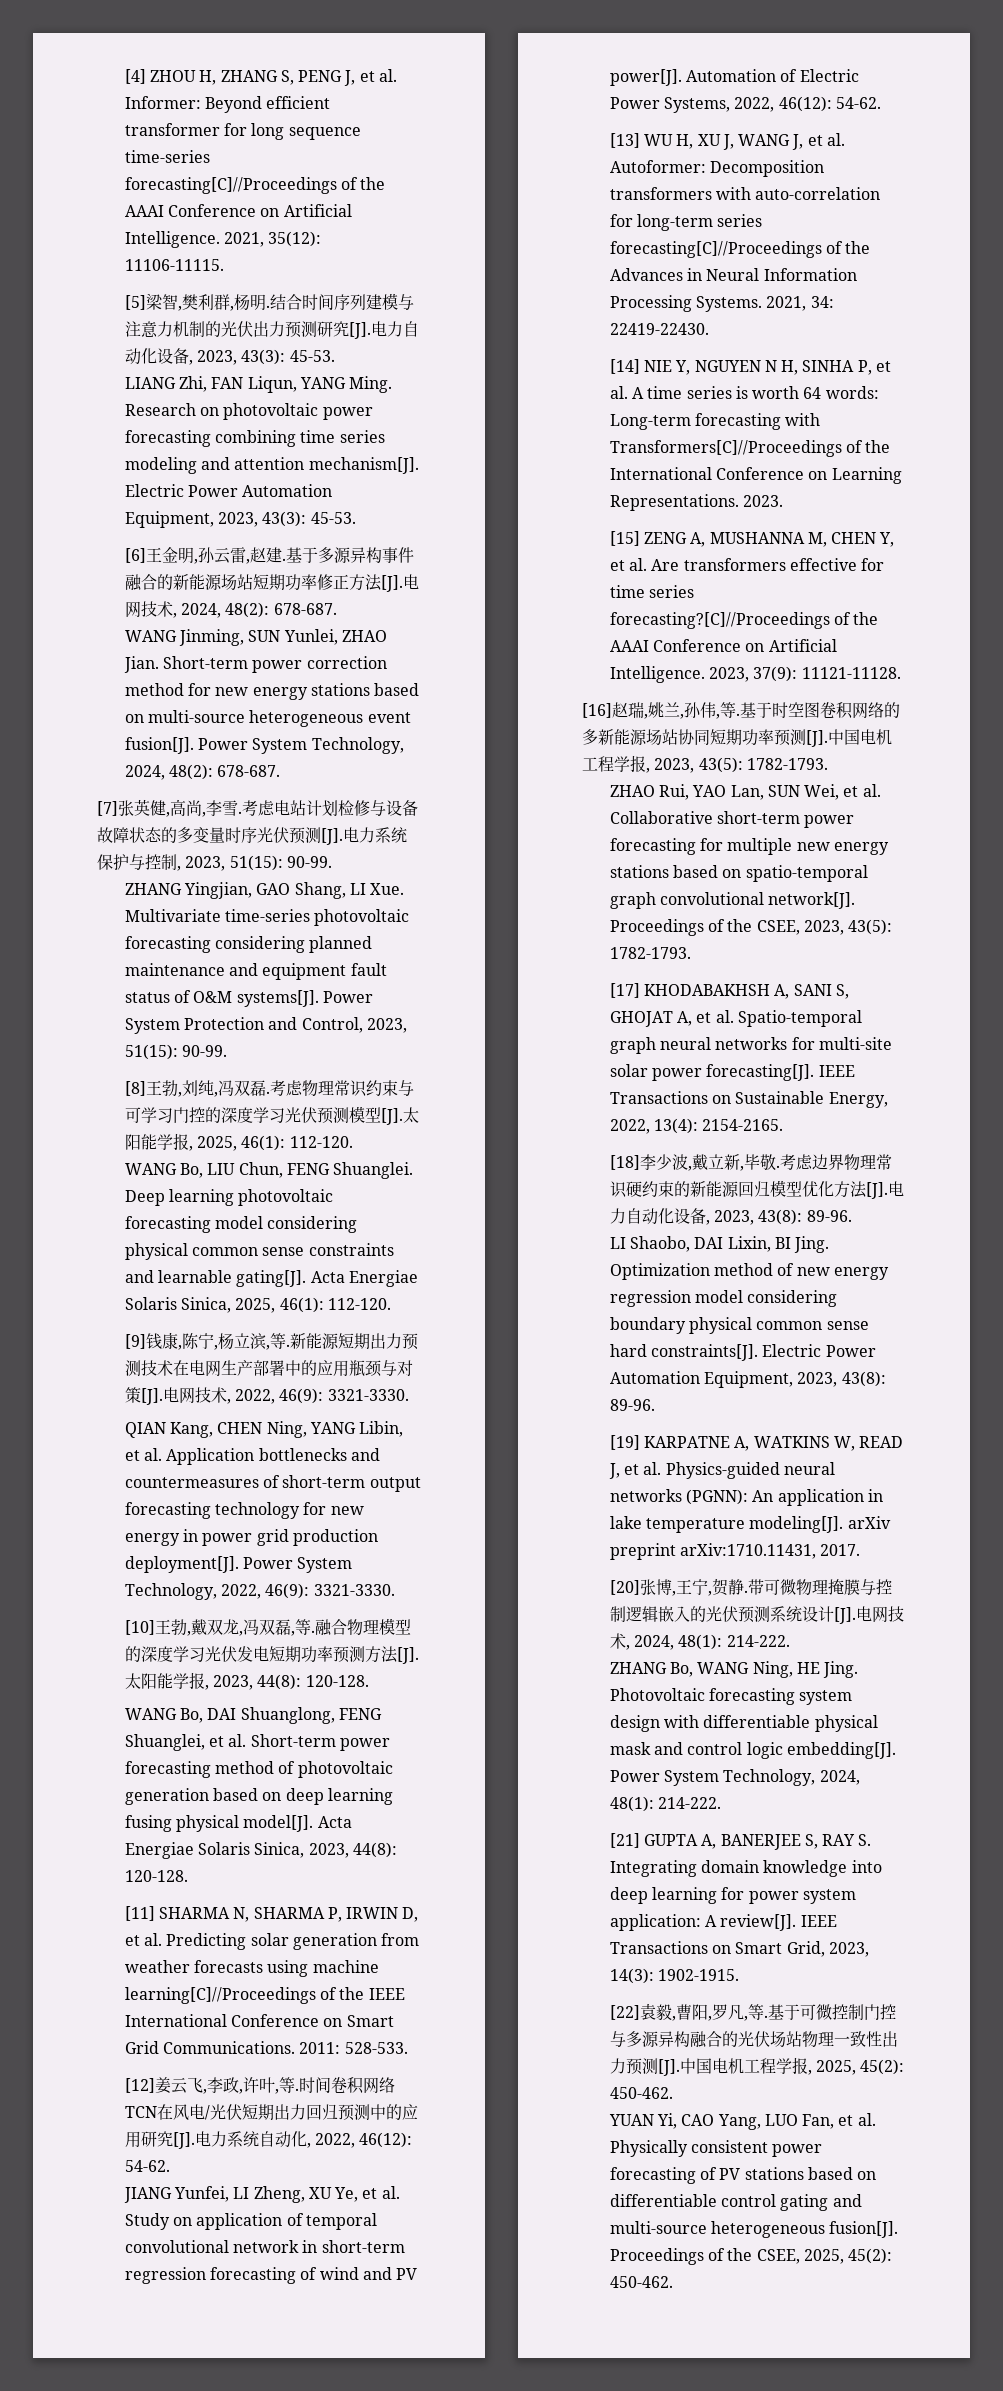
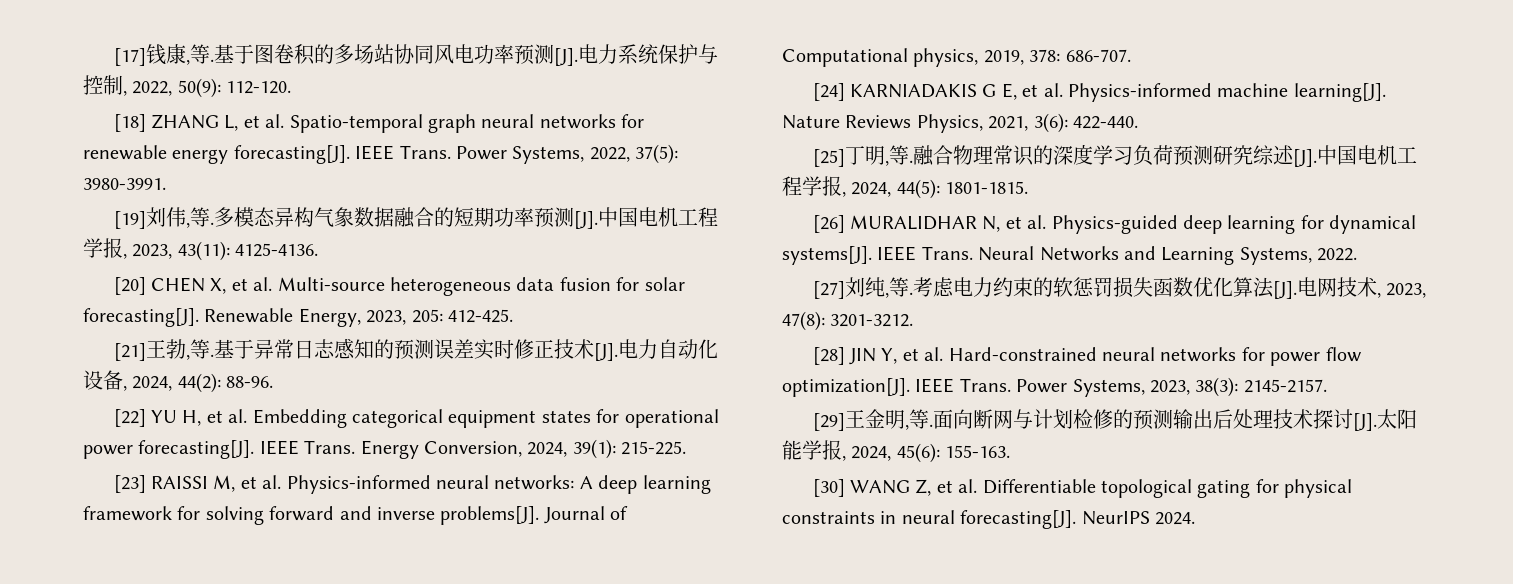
[124,69,398,86] [124,96,331,113] [124,123,361,140] [124,150,210,163] [124,177,386,194] [124,204,352,217] [124,231,322,248] [124,259,224,271] [124,293,414,311] [124,321,419,339] [124,348,335,365] [124,376,393,393] [124,403,373,420] [124,430,385,447] [124,457,419,474] [124,484,333,497] [124,511,356,528] [124,547,414,564] [124,574,419,592] [124,601,337,618] [124,629,387,646] [123,656,387,673] [124,683,420,700] [124,710,411,727] [124,737,404,754] [124,764,281,780] [97,799,418,817] [97,827,289,843] [4] ZHOU H, ZHANG S, PENG J, et al. Informer: Beyond efficient transformer for long sequence time-series forecasting[C]//Proceedings of the AAAI Conference on Artificial Intelligence. 2021, 35(12): 11106-11115. // [5]梁智,樊利群,杨明.结合时间序列建模与注意力机制的光伏出力预测研究[J].电力自动化设备, 2023, 43(3): 45-53. // LIANG Zhi, FAN Liqun, YANG Ming. Research on photovoltaic power forecasting combining time series modeling and attention mechanism[J]. Electric Power Automation Equipment, 2023, 43(3): 45-53. // [6]王金明,孙云雷,赵建.基于多源异构事件融合的新能源场站短期功率修正方法[J].电网技术, 2024, 48(2): 678-687. // WANG Jinming, SUN Yunlei, ZHAO Jian. Short-term power correction method for new energy stations based on multi-source heterogeneous event fusion[J]. Power System Technology, 2024, 48(2): 678-687. // [7]张英健,高尚,李雪.考虑电站计划检修与设备故障状态的多变量时序光伏 -> [113,44,514,66] [17]钱康,等.基于图卷积的多场站协同风电功率
[185,855,332,871] [124,882,405,899] [124,909,410,926] [124,936,373,953] [124,963,387,980] [124,990,373,1007] [124,1017,407,1034] [124,1044,227,1060] [124,1080,414,1097] [124,1106,419,1125] [124,1133,353,1151] [124,1162,414,1179] [124,1189,334,1206] [124,1216,358,1233] [124,1243,394,1260] [124,1270,418,1287] [124,1297,391,1313] [124,1332,418,1350] [124,1360,413,1377] [124,1387,409,1405] [124,1421,404,1438] [124,1448,380,1465] [124,1475,421,1492] [124,1502,364,1519] [124,1529,378,1546] [124,1556,353,1573] [124,1583,395,1600] [124,1618,411,1636] [124,1646,419,1664] [124,1672,369,1690] [124,1707,382,1724] [124,1734,390,1751] [124,1761,393,1778] [124,1788,393,1805] [124,1815,352,1832] [124,1842,397,1859] [124,1870,188,1882] [124,1906,419,1922] [124,1933,420,1950] [124,1960,379,1977] [124,1987,405,2004] [124,2014,394,2027] [124,2041,408,2054] [124,2077,395,2094] [124,2104,418,2121] [124,2131,413,2149] [124,2160,170,2172] [123,2186,400,2203] [124,2213,377,2230] [124,2240,405,2253] [124,2267,418,2284] [609,69,859,86] [609,96,881,113] [609,133,846,150] [609,160,824,177] [609,187,881,200] [609,214,763,231] [609,241,871,258] [609,268,857,281] [609,295,834,312] [609,323,709,335] [609,359,892,375] [609,386,879,399] [609,413,821,430] [609,440,891,457] [609,467,902,484] [609,494,783,511] [609,531,895,547] [609,558,885,571] [609,585,694,598] [609,612,879,629] [609,639,837,652] [609,666,901,683] [582,702,900,719] [582,729,710,745] 2023, 51(15): 90-99. // ZHANG Yingjian, GAO Shang, LI Xue. Multivariate time-series photovoltaic forecasting considering planned maintenance and equipment fault status of O&M systems[J]. Power System Protection and Control, 2023, 51(15): 90-99. // [8]王勃,刘纯,冯双磊.考虑物理常识约束与可学习门控的深度学习光伏预测模型[J].太阳能学报, 2025, 46(1): 112-120. // WANG Bo, LIU Chun, FENG Shuanglei. Deep learning photovoltaic forecasting model considering physical common sense constraints and learnable gating[J]. Acta Energiae Solaris Sinica, 2025, 46(1): 112-120. // [9]钱康,陈宁,杨立滨,等.新能源短期出力预测技术在电网生产部署中的应用瓶颈与对策[J].电网技术, 2022, 46(9): 3321-3330. // QIAN Kang, CHEN Ning, YANG Libin, et al. Application bottlenecks and countermeasures of short-term output forecasting technology for new energy in power grid production deployment[J]. Power System Technology, 2022, 46(9): 3321-3330. // [10]王勃,戴双龙,冯双磊,等.融合物理模型的深度学习光伏发电短期功率预测方法[J].太阳能学报, 2023, 44(8): 120-128. // WANG Bo, DAI Shuanglong, FENG Shuanglei, et al. Short-term power forecasting method of photovoltaic generation based on deep learning fusing physical model[J]. Acta Energiae Solaris Sinica, 2023, 44(8): 120-128. // [11] SHARMA N, SHARMA P, IRWIN D, et al. Predicting solar generation from weather forecasts using machine learning[C]//Proceedings of the IEEE International Conference on Smart Grid Communications. 2011: 528-533. // [12]姜云飞,李政,许叶,等.时间卷积网络TCN在风电/光伏短期出力回归预测中的应用研究[J].电力系统自动化, 2022, 46(12): 54-62. // JIANG Yunfei, LI Zheng, XU Ye, et al. Study on application of temporal convolutional network in short-term regression forecasting of wind and PV power[J]. Automation of Electric Power Systems, 2022, 46(12): 54-62. // [13] WU H, XU J, WANG J, et al. Autoformer: Decomposition transformers with auto-correlation for long-term series forecasting[C]//Proceedings of the Advances in Neural Information Processing Systems. 2021, 34: 22419-22430. // [14] NIE Y, NGUYEN N H, SINHA P, et al. A time series is worth 64 words: Long-term forecasting with Transformers[C]//Proceedings of the International Conference on Learning Representations. 2023. // [15] ZENG A, MUSHANNA M, CHEN Y, et al. Are transformers effective for time series forecasting?[C]//Proceedings of the AAAI Conference on Artificial Intelligence. 2023, 37(9): 11121-11128. // [16]赵瑞,姚兰,孙伟,等.基于时空图卷积网络的多新能源场站协同 -> [132,78,292,98] [113,114,645,133] [83,144,679,164] [83,178,166,190] [113,207,454,229] 2022, 50(9): 112-120. // [18] ZHANG L, et al. Spatio-temporal graph neural networks for renewable energy forecasting[J]. IEEE Trans. Power Systems, 2022, 37(5): 3980-3991. // [19]刘伟,等.多模态异构气象数据融合的
[698,757,828,773] [609,784,881,800] [609,811,855,828] [609,838,889,855] [609,865,868,882] [609,892,856,909] [609,919,893,936] [609,947,691,959] [609,983,849,999] [609,1010,862,1027] [609,1037,892,1054] [609,1064,855,1081] [609,1091,888,1108] [609,1118,784,1134] [609,1154,892,1171] [609,1180,904,1199] [609,1208,852,1225] [609,1236,830,1253] [609,1263,889,1280] [609,1290,838,1307] [609,1317,869,1334] [609,1344,876,1361] [609,1371,886,1388] [609,1399,655,1411] [609,1435,904,1451] [608,1462,835,1479] [609,1489,883,1506] [609,1516,891,1533] [609,1543,861,1560] [609,1578,892,1596] [609,1606,904,1624] [609,1633,790,1650] [609,1661,859,1678] [609,1688,853,1705] [609,1715,878,1732] [609,1742,896,1759] [609,1769,860,1786] [609,1796,721,1812] [609,1833,872,1850] [609,1860,882,1877] [609,1887,856,1904] [609,1914,837,1931] [609,1941,869,1957] [609,1968,739,1984] [609,2003,896,2021] [609,2031,898,2048] [609,2057,905,2076] [609,2087,673,2099] [608,2113,876,2130] [609,2140,823,2157] [609,2167,877,2184] [609,2194,862,2211] [609,2221,899,2238] [609,2248,893,2265] [609,2276,673,2288] 43(5): 1782-1793. // ZHAO Rui, YAO Lan, SUN Wei, et al. Collaborative short-term power forecasting for multiple new energy stations based on spatio-temporal graph convolutional network[J]. Proceedings of the CSEE, 2023, 43(5): 1782-1793. // [17] KHODABAKHSH A, SANI S, GHOJAT A, et al. Spatio-temporal graph neural networks for multi-site solar power forecasting[J]. IEEE Transactions on Sustainable Energy, 2022, 13(4): 2154-2165. // [18]李少波,戴立新,毕敬.考虑边界物理常识硬约束的新能源回归模型优化方法[J].电力自动化设备, 2023, 43(8): 89-96. // LI Shaobo, DAI Lixin, BI Jing. Optimization method of new energy regression model considering boundary physical common sense hard constraints[J]. Electric Power Automation Equipment, 2023, 43(8): 89-96. // [19] KARPATNE A, WATKINS W, READ J, et al. Physics-guided neural networks (PGNN): An application in lake temperature modeling[J]. arXiv preprint arXiv:1710.11431, 2017. // [20]张博,王宁,贺静.带可微物理掩膜与控制逻辑嵌入的光伏预测系统设计[J].电网技术, 2024, 48(1): 214-222. // ZHANG Bo, WANG Ning, HE Jing. Photovoltaic forecasting system design with differentiable physical mask and control logic embedding[J]. Power System Technology, 2024, 48(1): 214-222. // [21] GUPTA A, BANERJEE S, RAY S. Integrating domain knowledge into deep learning for power system application: A review[J]. IEEE Transactions on Smart Grid, 2023, 14(3): 1902-1915. // [22]袁毅,曹阳,罗凡,等.基于可微控制门控与多源异构融合的光伏场站物理一致性出力预测[J].中国电机工程学报, 2025, 45(2): 450-462. // YUAN Yi, CAO Yang, LUO Fan, et al. Physically consistent power forecasting of PV stations based on differentiable control gating and multi-source heterogeneous fusion[J]. Proceedings of the CSEE, 2025, 45(2): 450-462. -> [177,241,319,261] [113,277,685,296] [83,308,513,327] [113,338,718,361] [83,370,274,393] [113,409,719,428] [83,439,687,459] [113,475,711,494] [83,506,629,525] [782,48,1131,67] [812,83,1386,102] [782,113,1138,133] [812,144,1417,167] [782,176,1029,199] [812,215,1417,234] [782,246,1358,265] [812,277,1426,299] [782,311,914,331] [812,347,1362,366] [782,377,1327,397] [812,409,1417,431] [782,440,1011,463] [812,479,1353,498] [782,510,1195,529] 43(11): 4125-4136. // [20] CHEN X, et al. Multi-source heterogeneous data fusion for solar forecasting[J]. Renewable Energy, 2023, 205: 412-425. // [21]王勃,等.基于异常日志感知的预测误差实时修正技术[J].电力自动化设备, 2024, 44(2): 88-96. // [22] YU H, et al. Embedding categorical equipment states for operational power forecasting[J]. IEEE Trans. Energy Conversion, 2024, 39(1): 215-225. // [23] RAISSI M, et al. Physics-informed neural networks: A deep learning framework for solving forward and inverse problems[J]. Journal of Computational physics, 2019, 378: 686-707. // [24] KARNIADAKIS G E, et al. Physics-informed machine learning[J]. Nature Reviews Physics, 2021, 3(6): 422-440. // [25]丁明,等.融合物理常识的深度学习负荷预测研究综述[J].中国电机工程学报, 2024, 44(5): 1801-1815. // [26] MURALIDHAR N, et al. Physics-guided deep learning for dynamical systems[J]. IEEE Trans. Neural Networks and Learning Systems, 2022. // [27]刘纯,等.考虑电力约束的软惩罚损失函数优化算法[J].电网技术, 2023, 47(8): 3201-3212. // [28] JIN Y, et al. Hard-constrained neural networks for power flow optimization[J]. IEEE Trans. Power Systems, 2023, 38(3): 2145-2157. // [29]王金明,等.面向断网与计划检修的预测输出后处理技术探讨[J].太阳能学报, 2024, 45(6): 155-163. // [30] WANG Z, et al. Differentiable topological gating for physical constraints in neural forecasting[J]. NeurIPS 2024.

